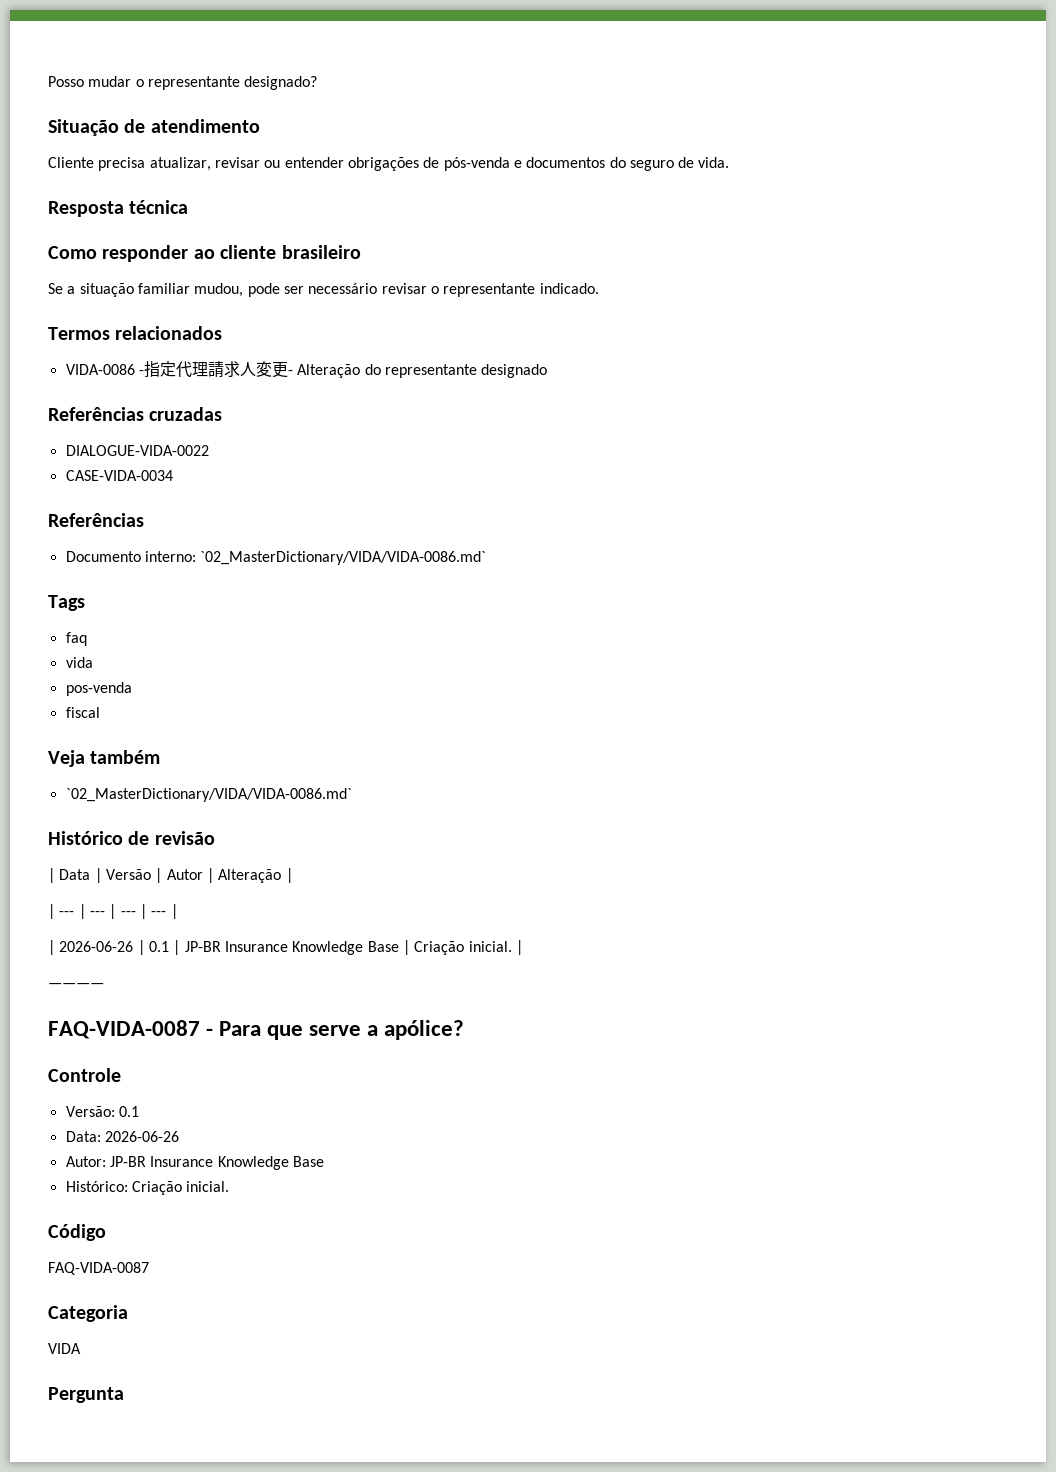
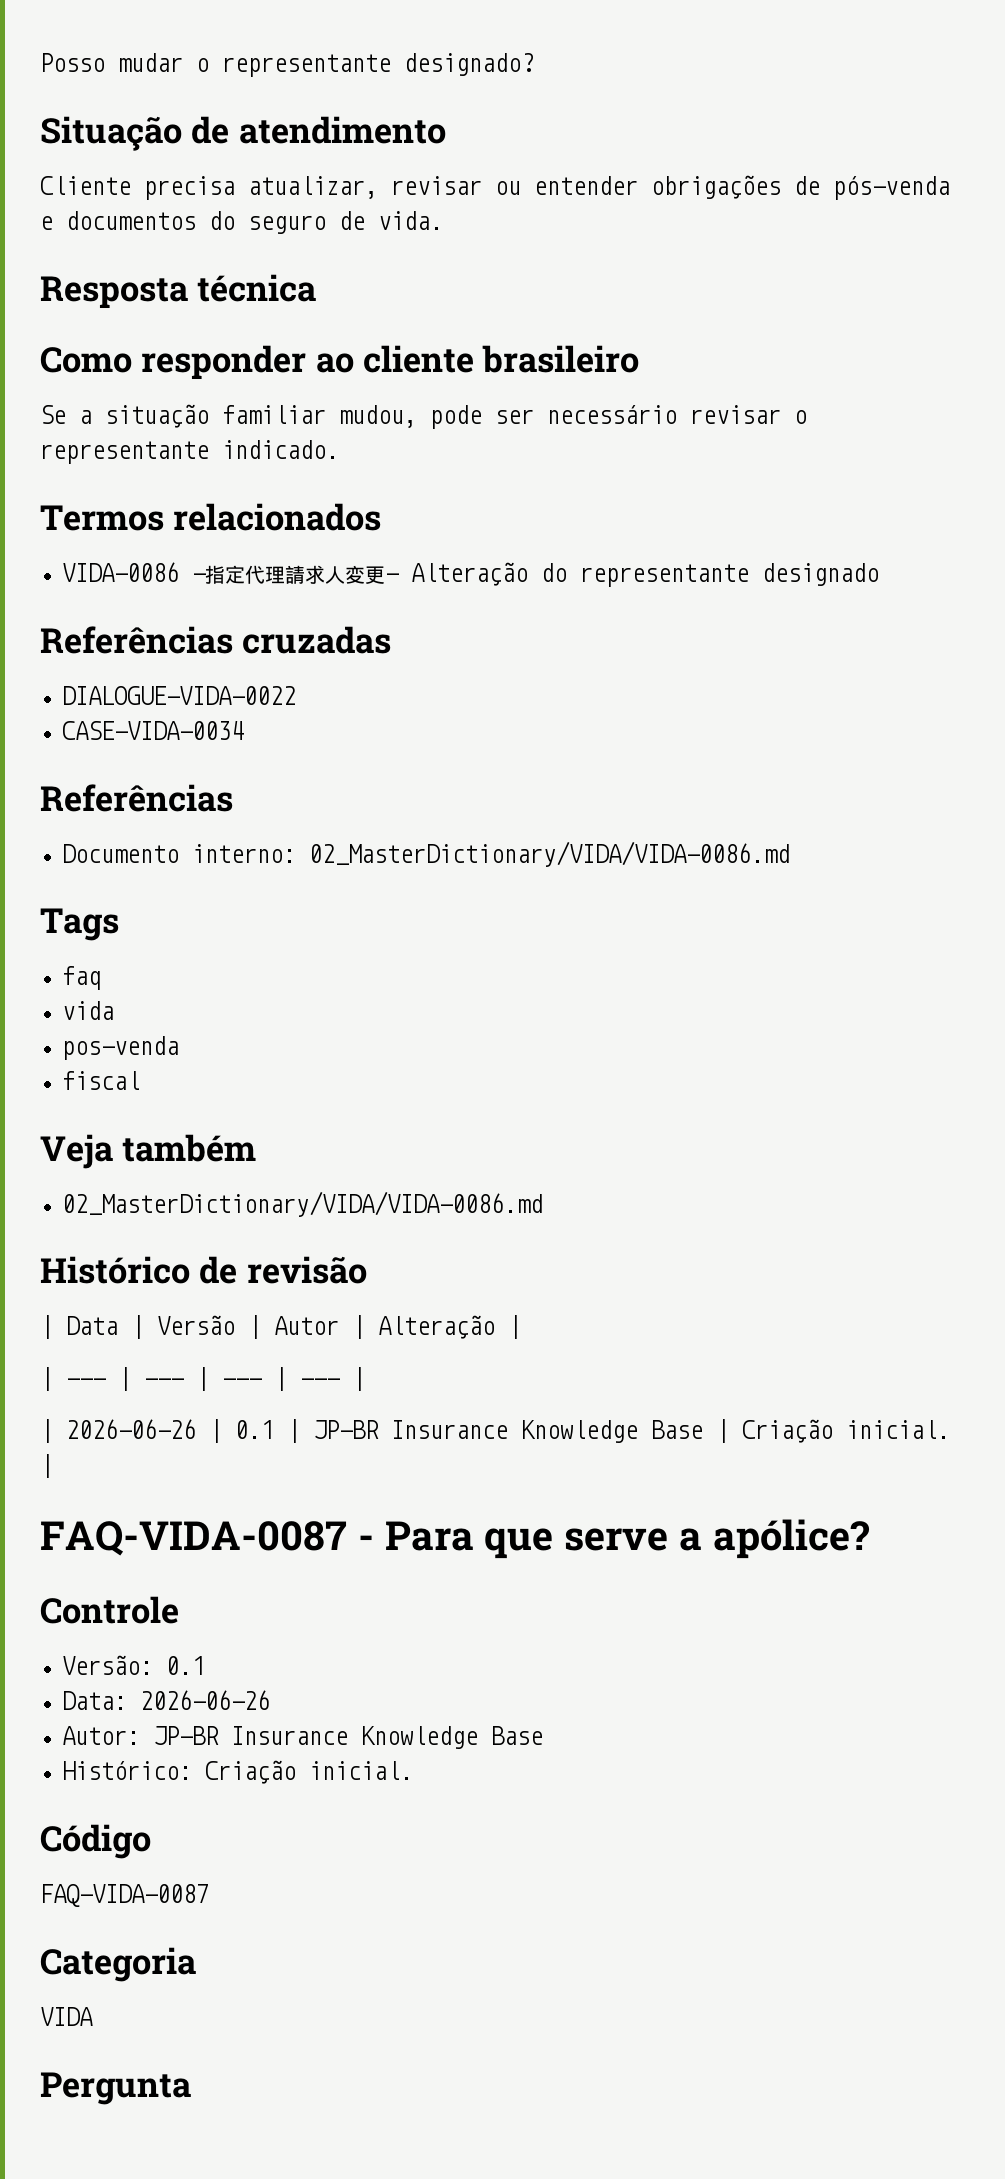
[200,551,487,565] `02_MasterDictionary/VIDA/VIDA-0086.md` -> [309,841,790,867] 02_MasterDictionary/VIDA/VIDA-0086.md
[65,788,352,802] `02_MasterDictionary/VIDA/VIDA-0086.md` -> [62,1191,543,1217] 02_MasterDictionary/VIDA/VIDA-0086.md
[48,983,104,988] // ———— -> (53, 1466) none

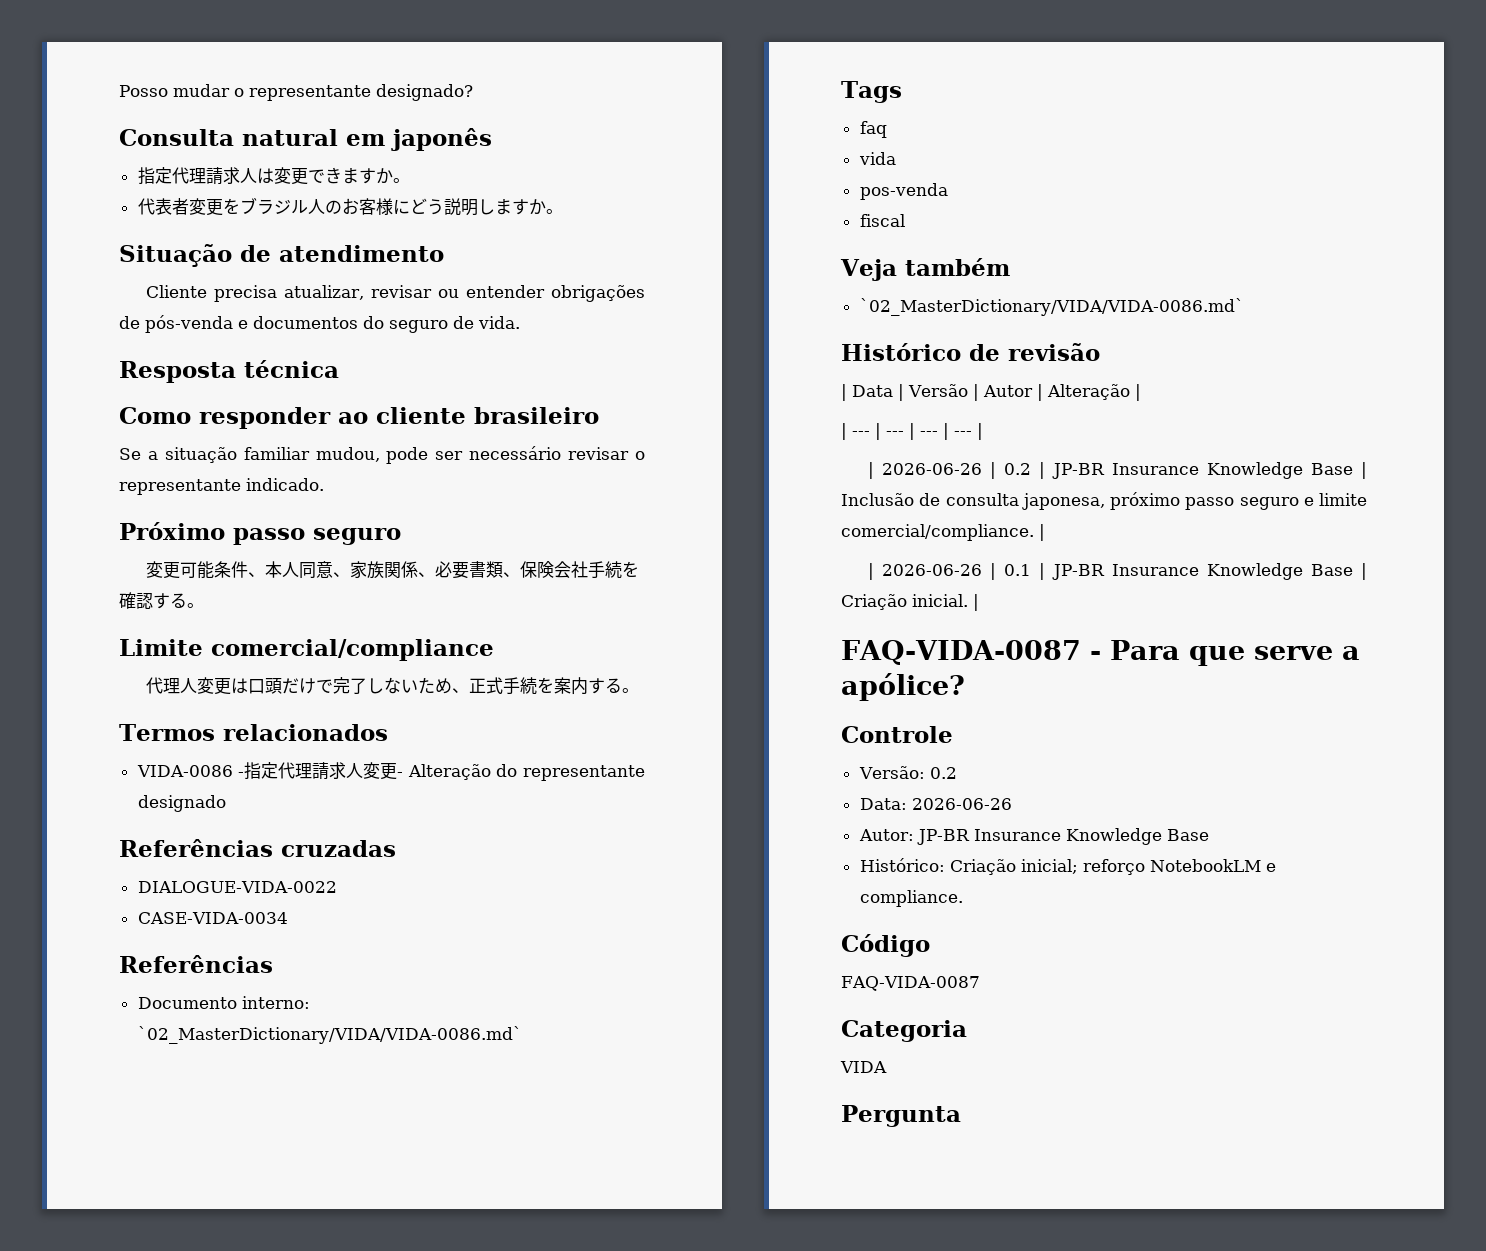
(534, 64) none -> [119,128,492,151] [137,167,410,185] [137,197,563,216] // Consulta natural em japonês // 指定代理請求人は変更できますか。 // 代表者変更をブラジル人のお客様にどう説明しますか。
(339, 449) none -> [119,522,401,545] [145,561,639,579] [119,592,204,609] [119,639,494,661] [145,677,639,695] // Próximo passo seguro // 変更可能条件、本人同意、家族関係、必要書類、保険会社手続を確認する。 // Limite comercial/compliance // 代理人変更は口頭だけで完了しないため、正式手続を案内する。
[309,841,790,867] 02_MasterDictionary/VIDA/VIDA-0086.md -> [137,1026,522,1044] `02_MasterDictionary/VIDA/VIDA-0086.md`
[62,1191,543,1217] 02_MasterDictionary/VIDA/VIDA-0086.md -> [859,298,1244,316] `02_MasterDictionary/VIDA/VIDA-0086.md`
(365, 1379) none -> [867,462,1367,479] [841,492,1367,510] [841,524,1045,541] // | 2026-06-26 | 0.2 | JP-BR Insurance Knowledge Base | Inclusão de consulta japonesa, próximo passo seguro e limite comercial/compliance. |
[166,1656,205,1675] 0.1 -> [929,767,957,779] 0.2
[309,1761,413,1780] inicial. -> [1020,859,1276,875] [859,890,963,907] inicial; reforço NotebookLM e compliance.

